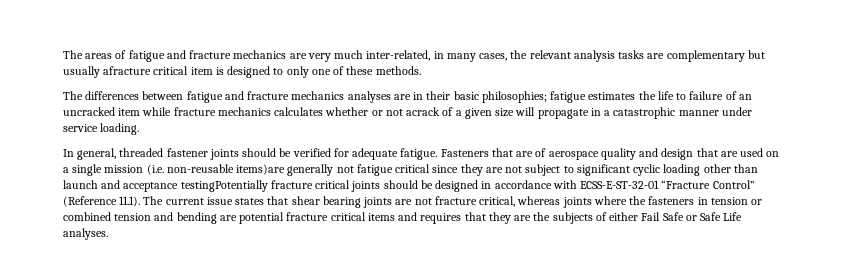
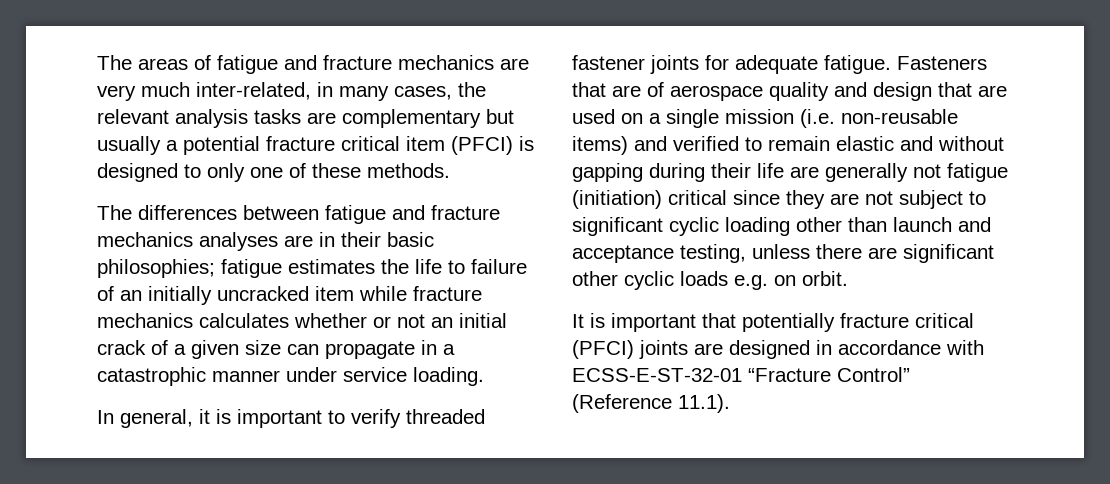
[103,66,152,75] afracture -> [166,136,335,155] a potential fracture
(213, 71) none -> [451,136,513,155] (PFCI)
(752, 97) none -> [148,286,212,305] initially
[406,107,441,116] acrack -> [431,313,507,328] [97,340,146,355] an initial crack
[515,107,536,116] will -> [287,344,319,355] can
[119,148,331,160] threaded fastener joints should be verified -> [199,409,485,428] [572,55,699,74] it is important to verify threaded fastener joints
[236,164,286,175] items)are -> [572,136,1004,155] [572,163,819,182] items) and verified to remain elastic and without gapping during their life are
(393, 170) none -> [572,190,662,209] (initiation)
[180,180,433,192] testingPotentially fracture critical joints should be -> [680,244,994,263] [572,271,848,290] [572,313,974,332] [572,340,723,359] testing, unless there are significant other cyclic loads e.g. on orbit. // It is important that potentially fracture critical (PFCI) joints are
[143,196,763,208] [63,212,743,224] [63,228,108,240] The current issue states that shear bearing joints are not fracture critical, whereas joints where the fasteners in tension or combined tension and bending are potential fracture critical items and requires that they are the subjects of either Fail Safe or Safe Life analyses. -> (730, 403) none

